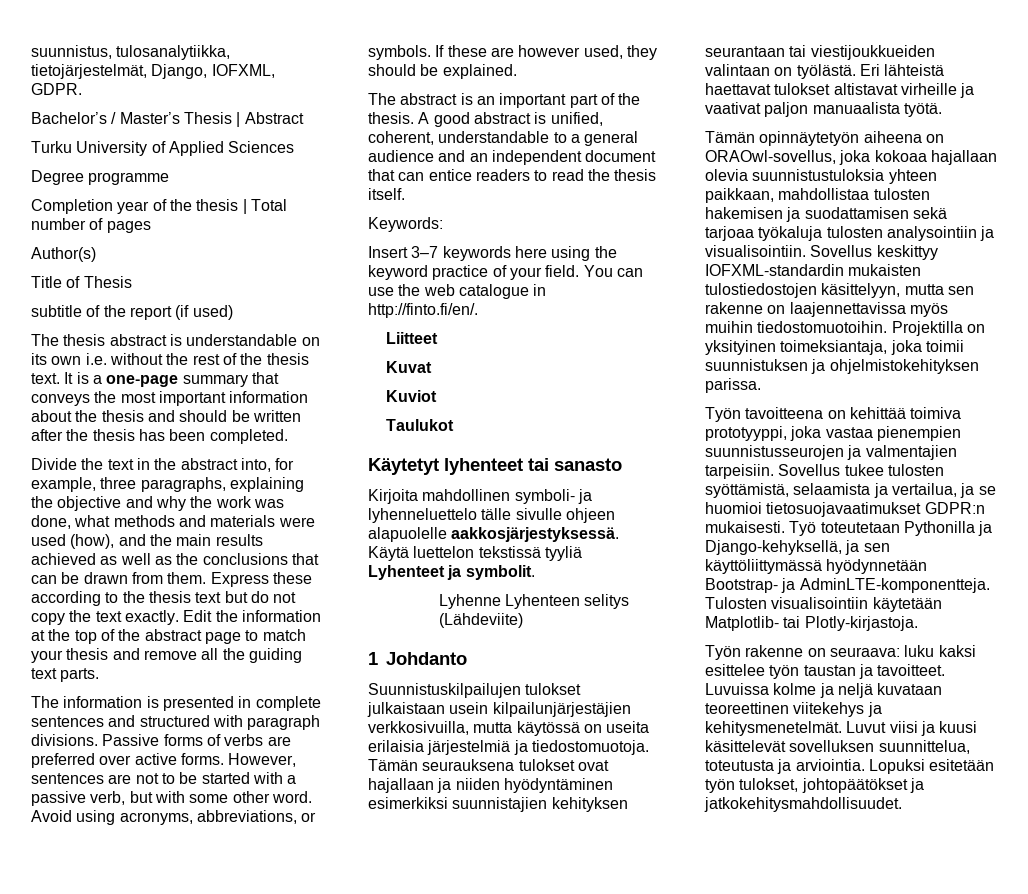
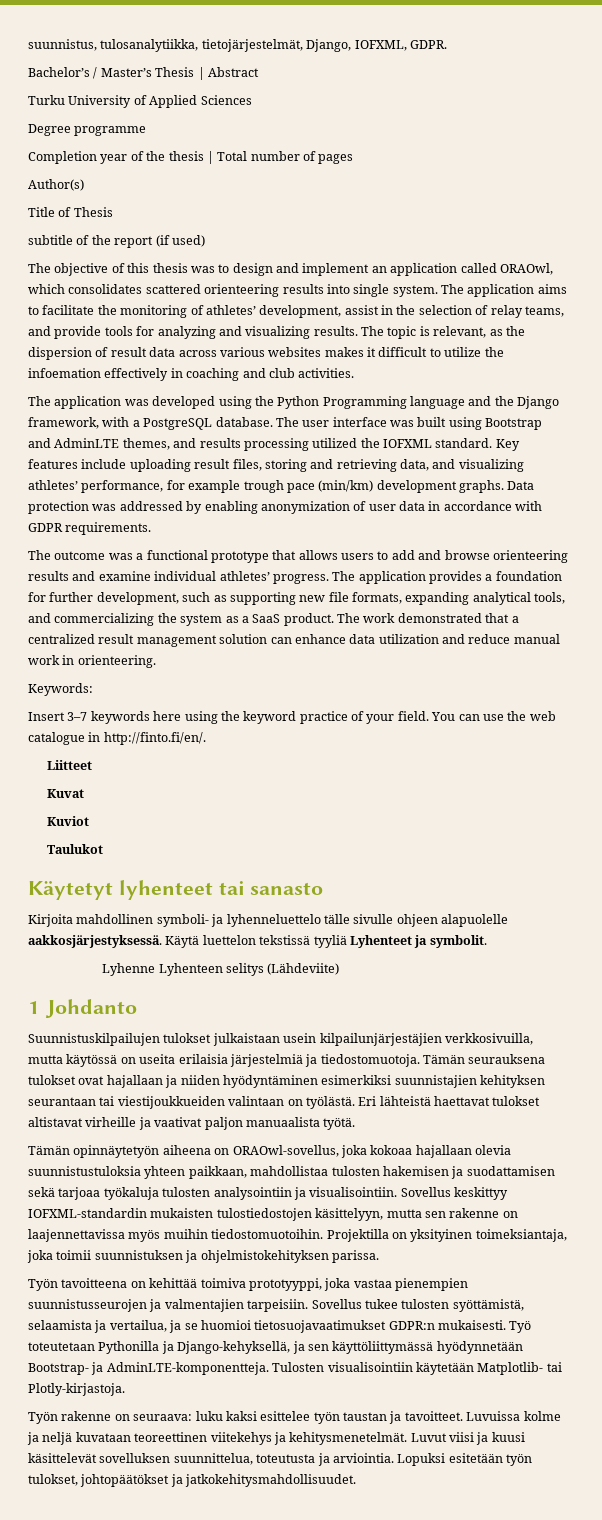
[63,334,320,346] [31,353,309,365] [31,372,279,387] [31,391,309,406] [31,410,301,422] [31,429,288,444] [31,458,295,472] [31,477,304,492] [31,496,284,511] [31,515,315,529] [31,534,263,549] [31,553,319,565] [31,572,312,587] [31,591,297,606] [31,610,321,625] [31,629,306,644] [31,648,302,663] [31,668,100,682] [31,696,321,711] [31,715,321,730] [31,734,291,746] [31,753,297,768] [31,772,297,784] [31,791,312,806] [31,810,317,825] [368,45,657,60] [368,64,517,79] [368,93,641,108] [368,112,603,127] [368,131,639,146] [368,150,657,165] [368,169,657,181] [368,188,405,200] thesis abstract is understandable on its own i.e. without the rest of the thesis text. It is a one-page summary that conveys the most important information about the thesis and should be written after the thesis has been completed. // Divide the text in the abstract into, for example, three paragraphs, explaining the objective and why the work was done, what methods and materials were used (how), and the main results achieved as well as the conclusions that can be drawn from them. Express these according to the thesis text but do not copy the text exactly. Edit the information at the top of the abstract page to match your thesis and remove all the guiding text parts. // The information is presented in complete sentences and structured with paragraph divisions. Passive forms of verbs are preferred over active forms. However, sentences are not to be started with a passive verb, but with some other word. Avoid using acronyms, abbreviations, or symbols. If these are however used, they should be explained. // The abstract is an important part of the thesis. A good abstract is unified, coherent, understandable to a general audience and an independent document that can entice readers to read the thesis itself. -> [54,263,553,276] [28,284,567,297] [28,305,564,318] [28,326,525,339] [28,347,504,360] [28,368,355,381] [28,396,560,409] [28,417,543,430] [28,438,520,451] [28,459,524,472] [28,480,535,493] [28,501,543,514] [28,522,152,535] [28,550,568,563] [28,571,562,584] [28,592,566,605] [28,613,519,626] [28,634,560,647] [28,655,156,668] objective of this thesis was to design and implement an application called ORAOwl, which consolidates scattered orienteering results into single system. The application aims to facilitate the monitoring of athletes’ development, assist in the selection of relay teams, and provide tools for analyzing and visualizing results. The topic is relevant, as the dispersion of result data across various websites makes it difficult to utilize the infoemation effectively in coaching and club activities. // The application was developed using the Python Programming language and the Django framework, with a PostgreSQL database. The user interface was built using Bootstrap and AdminLTE themes, and results processing utilized the IOFXML standard. Key features include uploading result files, storing and retrieving data, and visualizing athletes’ performance, for example trough pace (min/km) development graphs. Data protection was addressed by enabling anonymization of user data in accordance with GDPR requirements. // The outcome was a functional prototype that allows users to add and browse orienteering results and examine individual athletes’ progress. The application provides a foundation for further development, such as supporting new file formats, expanding analytical tools, and commercializing the system as a SaaS product. The work demonstrated that a centralized result management solution can enhance data utilization and reduce manual work in orienteering.

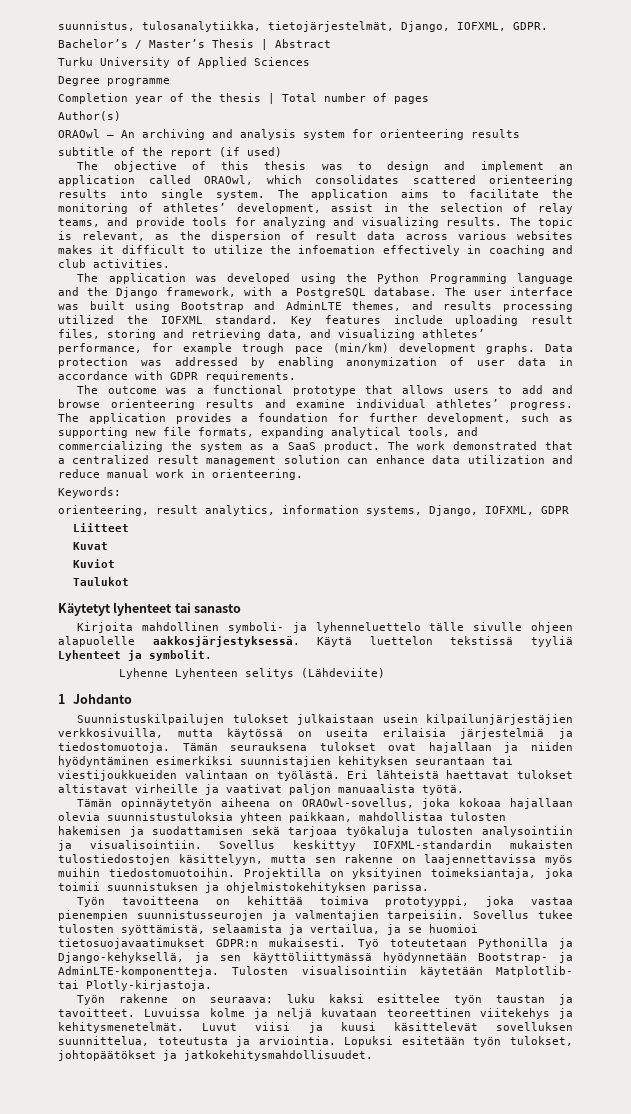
[28,207,113,217] Title of Thesis -> [58,129,520,140] ORAOwl – An archiving and analysis system for orienteering results
[28,711,556,724] [28,732,206,745] Insert 3–7 keywords here using the keyword practice of your field. You can use the web catalogue in http://finto.fi/en/. -> [58,505,569,516] orienteering, result analytics, information systems, Django, IOFXML, GDPR

